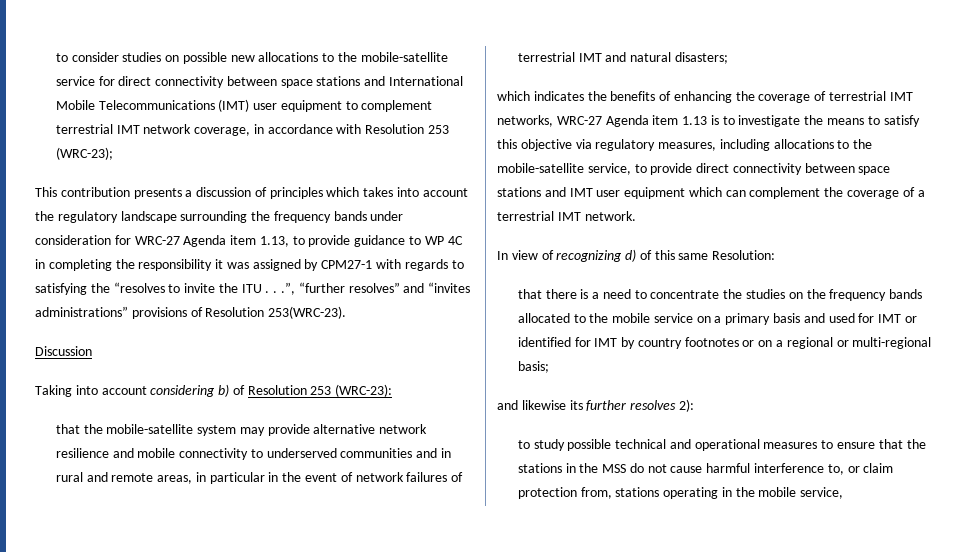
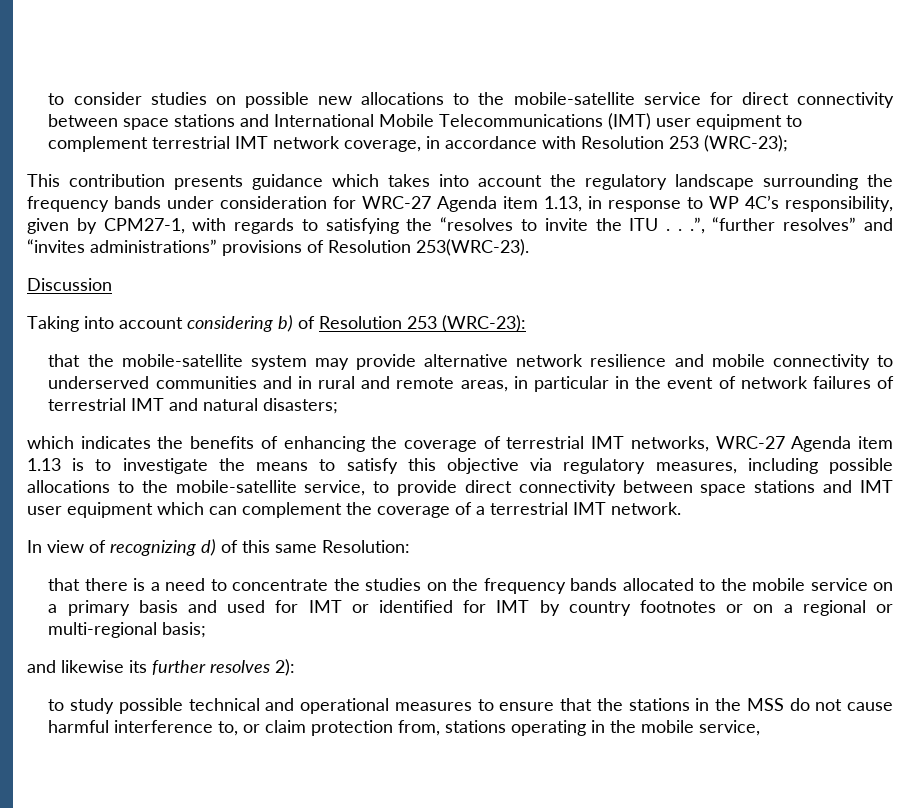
[185,187,323,199] a discussion of principles -> [252,174,323,190] guidance
[292,235,463,247] [35,259,373,271] to provide guidance to WP 4C in completing the responsibility it was assigned by CPM27-1 -> [588,195,893,212] [27,218,185,234] in response to WP 4C’s responsibility, given by CPM27-1,
(770, 145) none -> [828,458,893,474] possible

